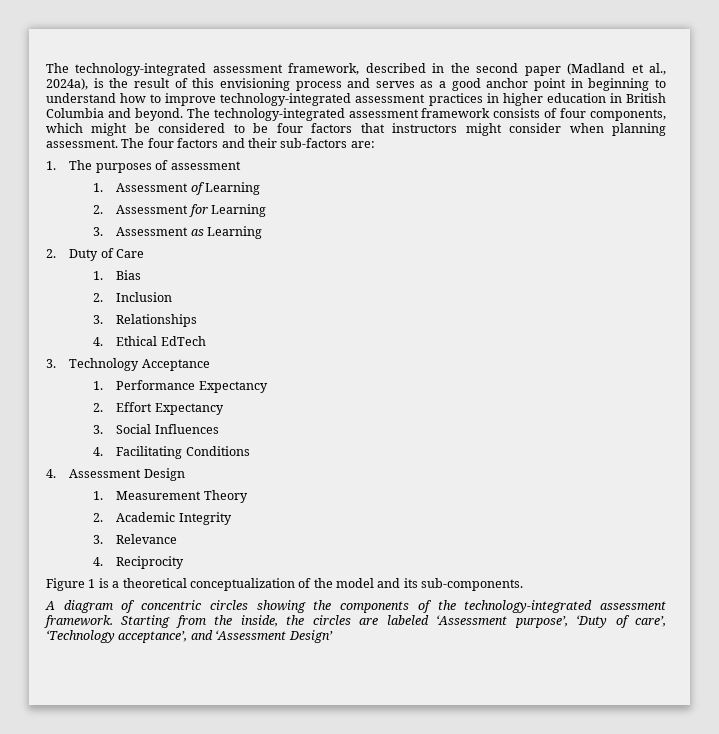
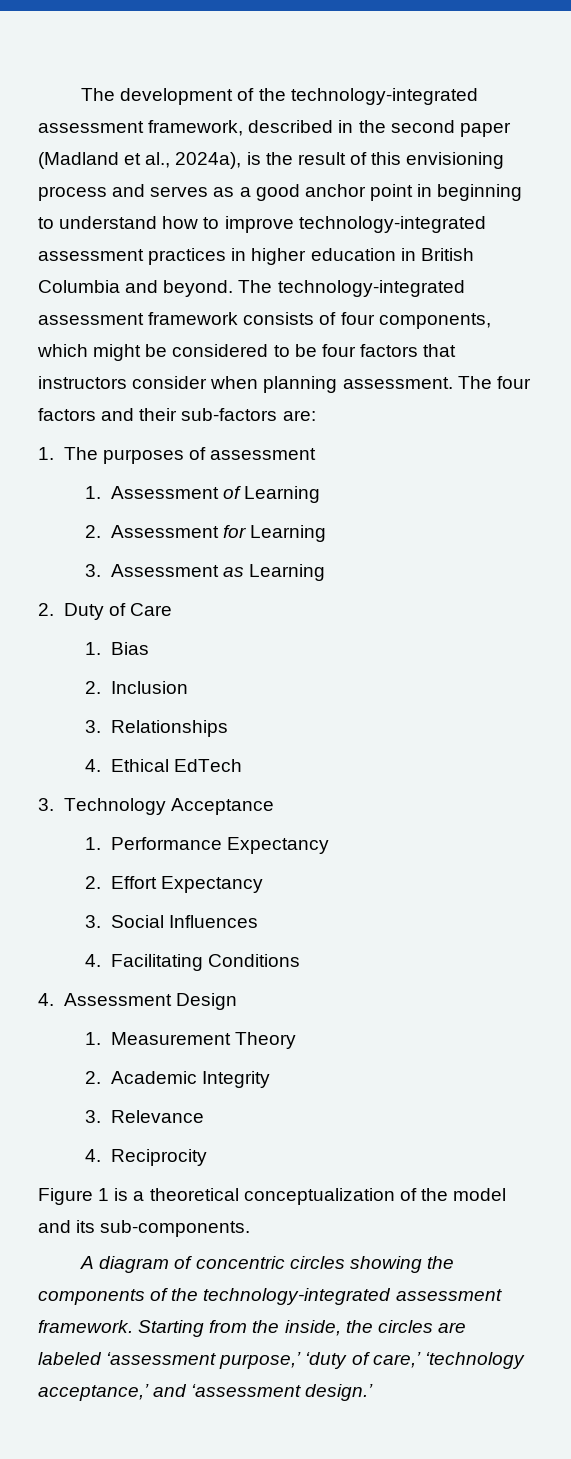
[46,63,69,73] The -> [81,88,286,105] The development of the
[465,123,502,136] might -> (127, 382) none
[436,615,666,628] [46,630,333,643] ‘Assessment purpose’, ‘Duty of care’, ‘Technology acceptance’, and ‘Assessment Design’ -> [106,1352,525,1369] [38,1384,374,1401] ‘assessment purpose,’ ‘duty of care,’ ‘technology acceptance,’ and ‘assessment design.’

